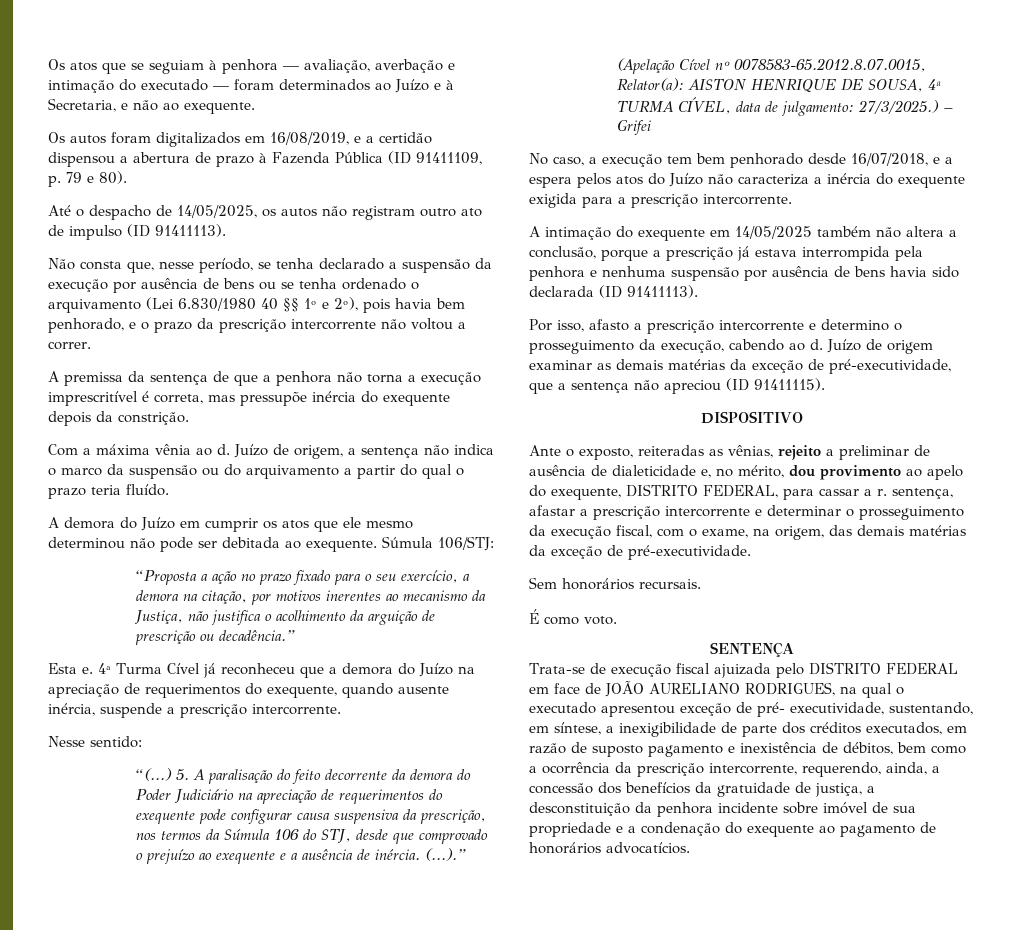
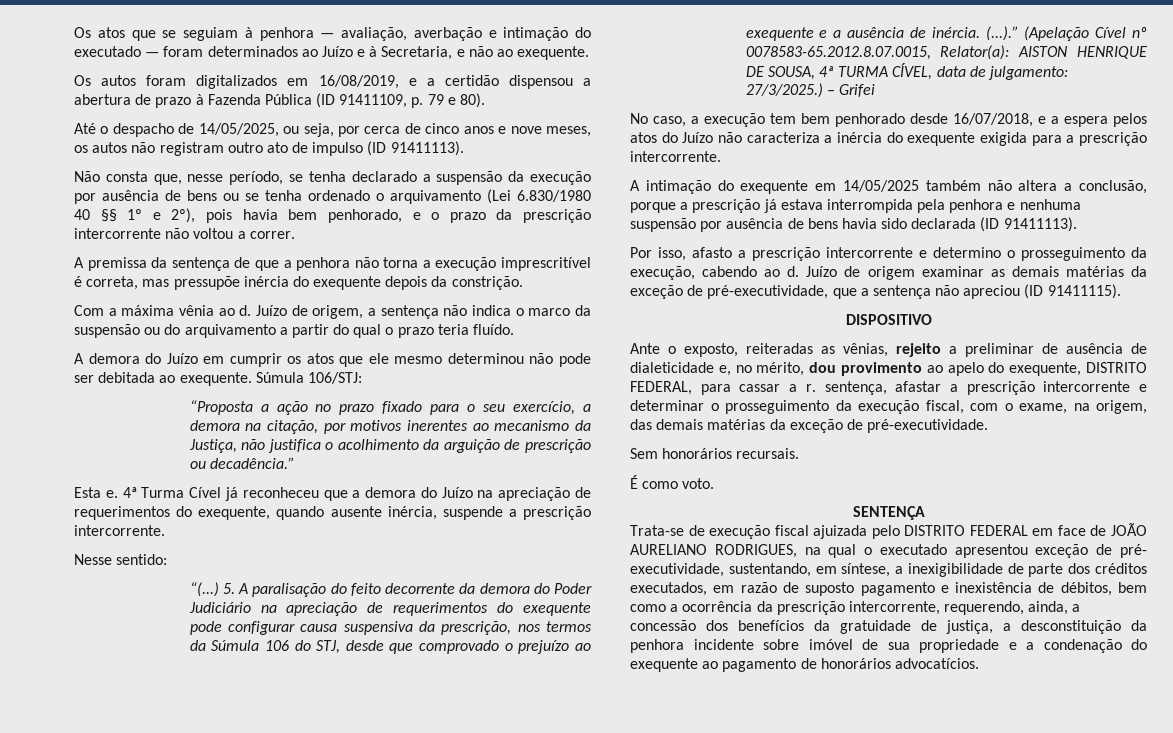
(257, 211) none -> [283,123,592,137] ou seja, por cerca de cinco anos e nove meses,

